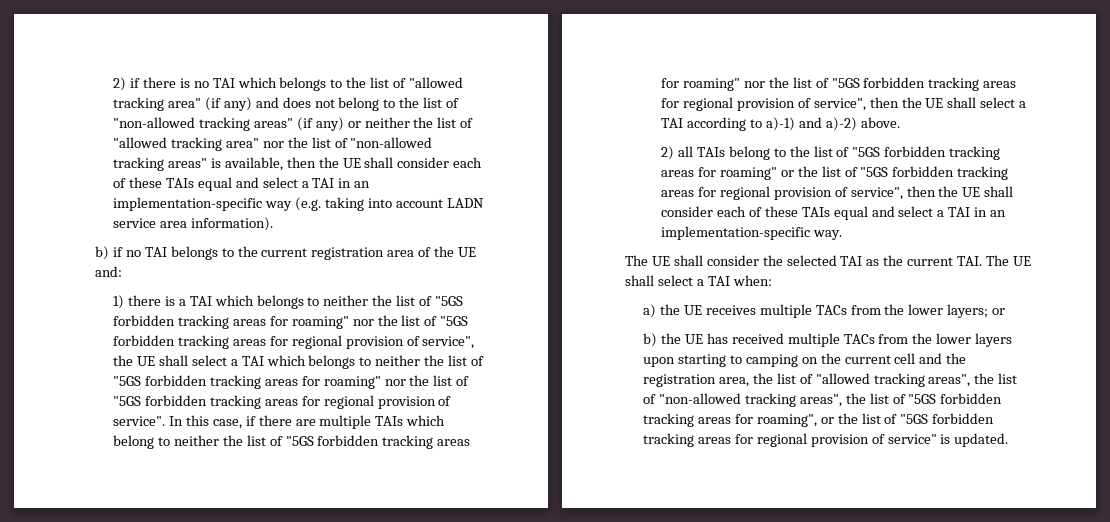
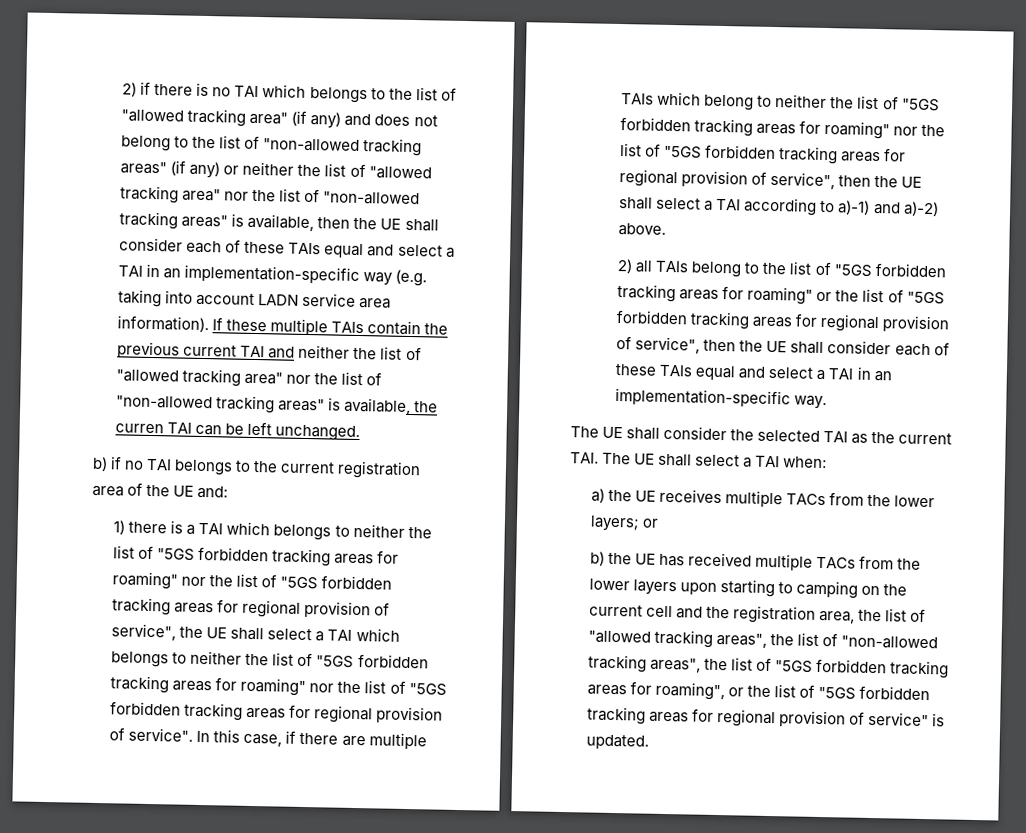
(273, 224) none -> [212,317,449,336] [117,341,422,361] [116,368,383,387] [116,395,439,416] [115,421,361,442] If these multiple TAIs contain the previous current TAI and neither the list of "allowed tracking area" nor the list of "non-allowed tracking areas" is available, the curren TAI can be left unchanged.

